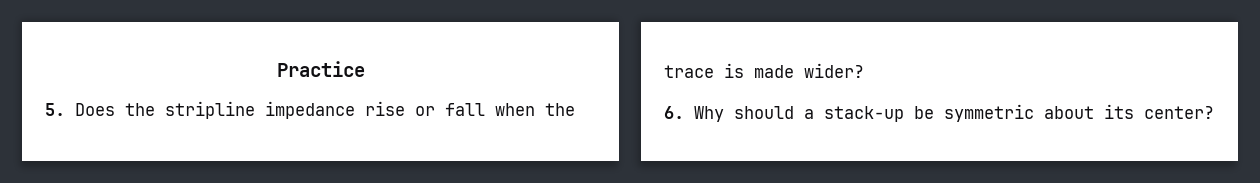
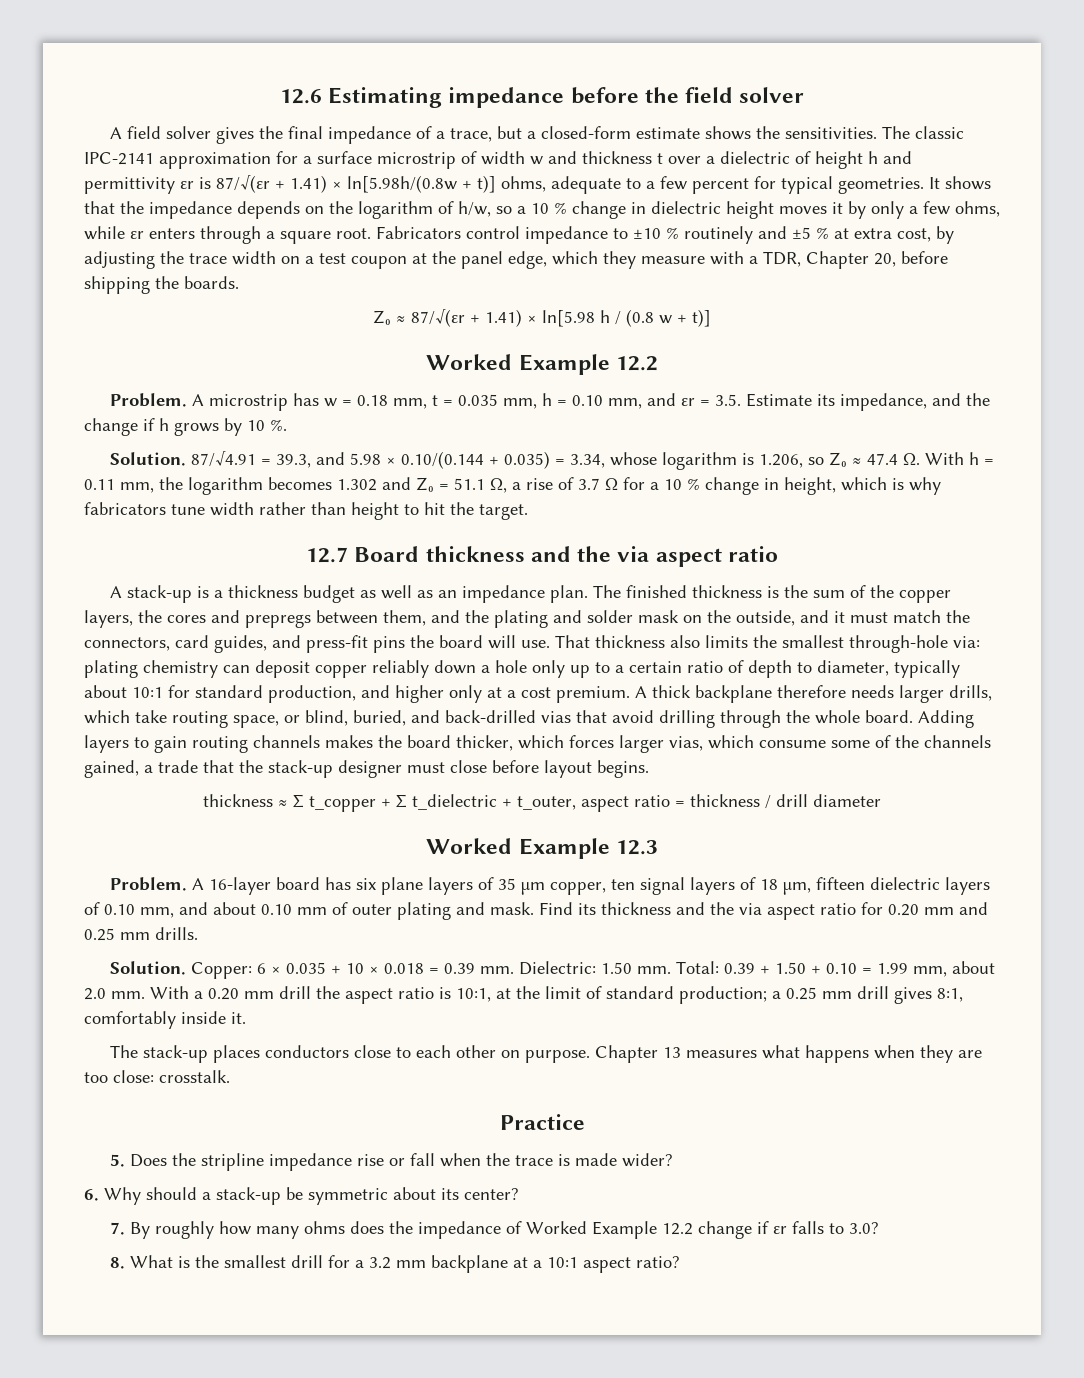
(276, 69) none -> [279,87,805,108] [109,126,964,144] [84,151,912,169] [84,175,991,194] [84,201,1000,219] [84,226,954,244] [84,251,948,269] [84,276,239,294] [373,309,711,327] [426,354,658,375] [109,393,990,411] [84,418,287,436] [109,451,994,470] [84,477,941,495] [84,502,528,520] [306,546,778,567] [109,585,951,603] [84,610,970,628] [84,635,980,653] [84,660,960,678] [84,685,992,703] [84,710,974,728] [84,735,991,753] [84,760,649,778] [203,794,881,812] [426,838,658,859] [109,877,990,895] [84,902,988,920] [84,927,198,941] [109,961,995,979] [84,986,963,1004] [84,1011,246,1029] [109,1045,982,1063] [84,1070,230,1083] 12.6 Estimating impedance before the field solver // A field solver gives the final impedance of a trace, but a closed-form estimate shows the sensitivities. The classic IPC-2141 approximation for a surface microstrip of width w and thickness t over a dielectric of height h and permittivity εr is 87/√(εr + 1.41) × ln[5.98h/(0.8w + t)] ohms, adequate to a few percent for typical geometries. It shows that the impedance depends on the logarithm of h/w, so a 10 % change in dielectric height moves it by only a few ohms, while εr enters through a square root. Fabricators control impedance to ±10 % routinely and ±5 % at extra cost, by adjusting the trace width on a test coupon at the panel edge, which they measure with a TDR, Chapter 20, before shipping the boards. // Z₀ ≈ 87/√(εr + 1.41) × ln[5.98 h / (0.8 w + t)] // Worked Example 12.2 // Problem. A microstrip has w = 0.18 mm, t = 0.035 mm, h = 0.10 mm, and εr = 3.5. Estimate its impedance, and the change if h grows by 10 %. // Solution. 87/√4.91 = 39.3, and 5.98 × 0.10/(0.144 + 0.035) = 3.34, whose logarithm is 1.206, so Z₀ ≈ 47.4 Ω. With h = 0.11 mm, the logarithm becomes 1.302 and Z₀ = 51.1 Ω, a rise of 3.7 Ω for a 10 % change in height, which is why fabricators tune width rather than height to hit the target. // 12.7 Board thickness and the via aspect ratio // A stack-up is a thickness budget as well as an impedance plan. The finished thickness is the sum of the copper layers, the cores and prepregs between them, and the plating and solder mask on the outside, and it must match the connectors, card guides, and press-fit pins the board will use. That thickness also limits the smallest through-hole via: plating chemistry can deposit copper reliably down a hole only up to a certain ratio of depth to diameter, typically about 10:1 for standard production, and higher only at a cost premium. A thick backplane therefore needs larger drills, which take routing space, or blind, buried, and back-drilled vias that avoid drilling through the whole board. Adding layers to gain routing channels makes the board thicker, which forces larger vias, which consume some of the channels gained, a trade that the stack-up designer must close before layout begins. // thickness ≈ Σ t_copper + Σ t_dielectric + t_outer, aspect ratio = thickness / drill diameter // Worked Example 12.3 // Problem. A 16-layer board has six plane layers of 35 µm copper, ten signal layers of 18 µm, fifteen dielectric layers of 0.10 mm, and about 0.10 mm of outer plating and mask. Find its thickness and the via aspect ratio for 0.20 mm and 0.25 mm drills. // Solution. Copper: 6 × 0.035 + 10 × 0.018 = 0.39 mm. Dielectric: 1.50 mm. Total: 0.39 + 1.50 + 0.10 = 1.99 mm, about 2.0 mm. With a 0.20 mm drill the aspect ratio is 10:1, at the limit of standard production; a 0.25 mm drill gives 8:1, comfortably inside it. // The stack-up places conductors close to each other on purpose. Chapter 13 measures what happens when they are too close: crosstalk. //
(1214, 112) none -> [109,1221,879,1239] [109,1255,680,1273] // 7. By roughly how many ohms does the impedance of Worked Example 12.2 change if εr falls to 3.0? // 8. What is the smallest drill for a 3.2 mm backplane at a 10:1 aspect ratio?

